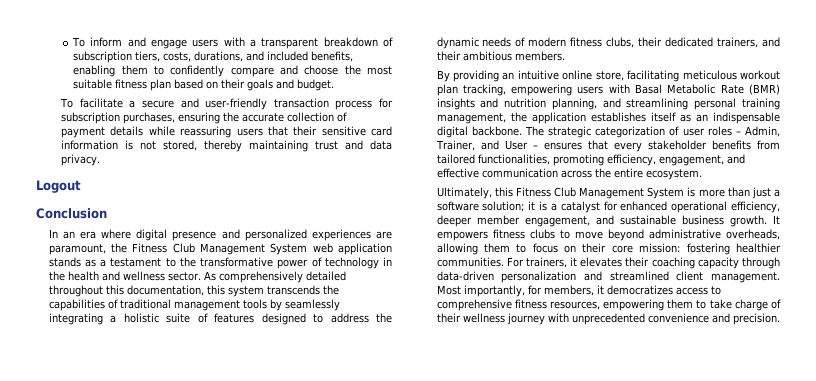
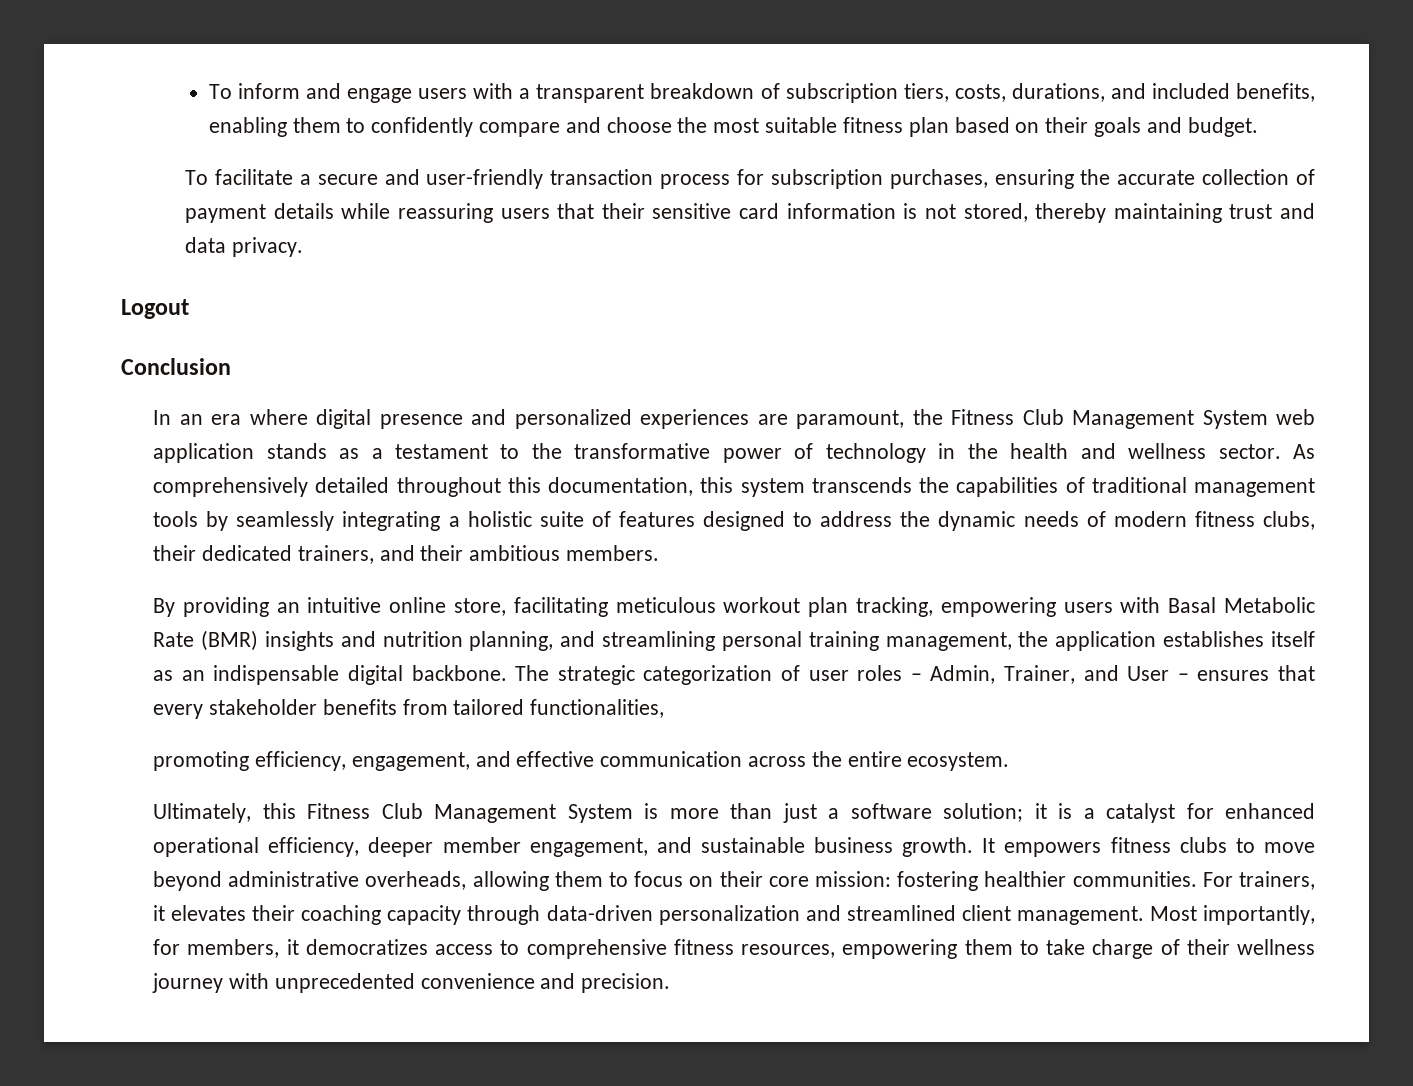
(550, 159) none -> (665, 708) //

